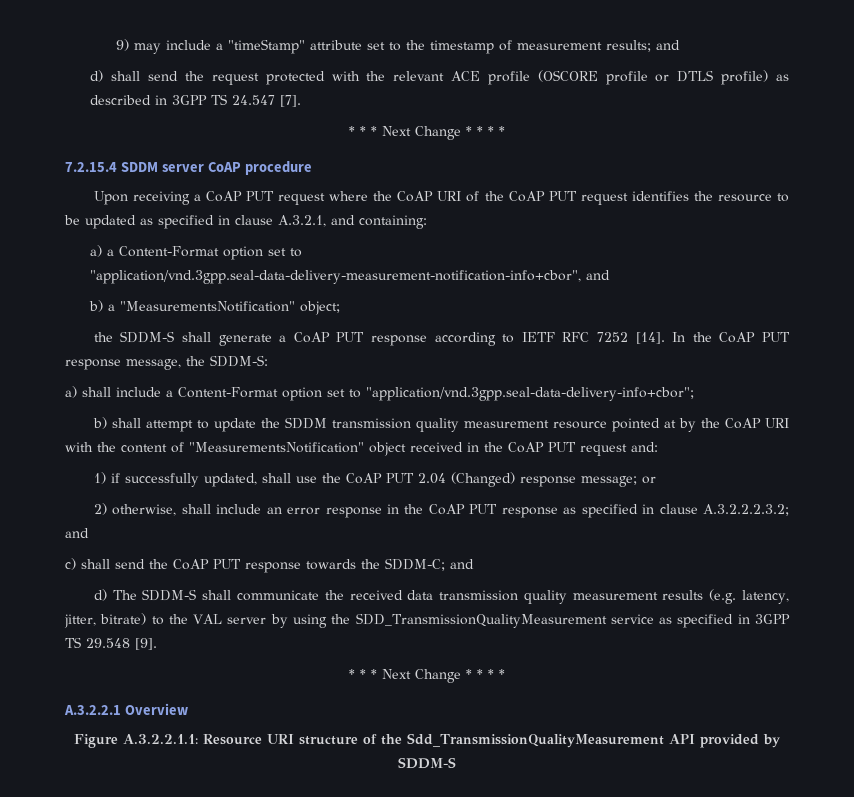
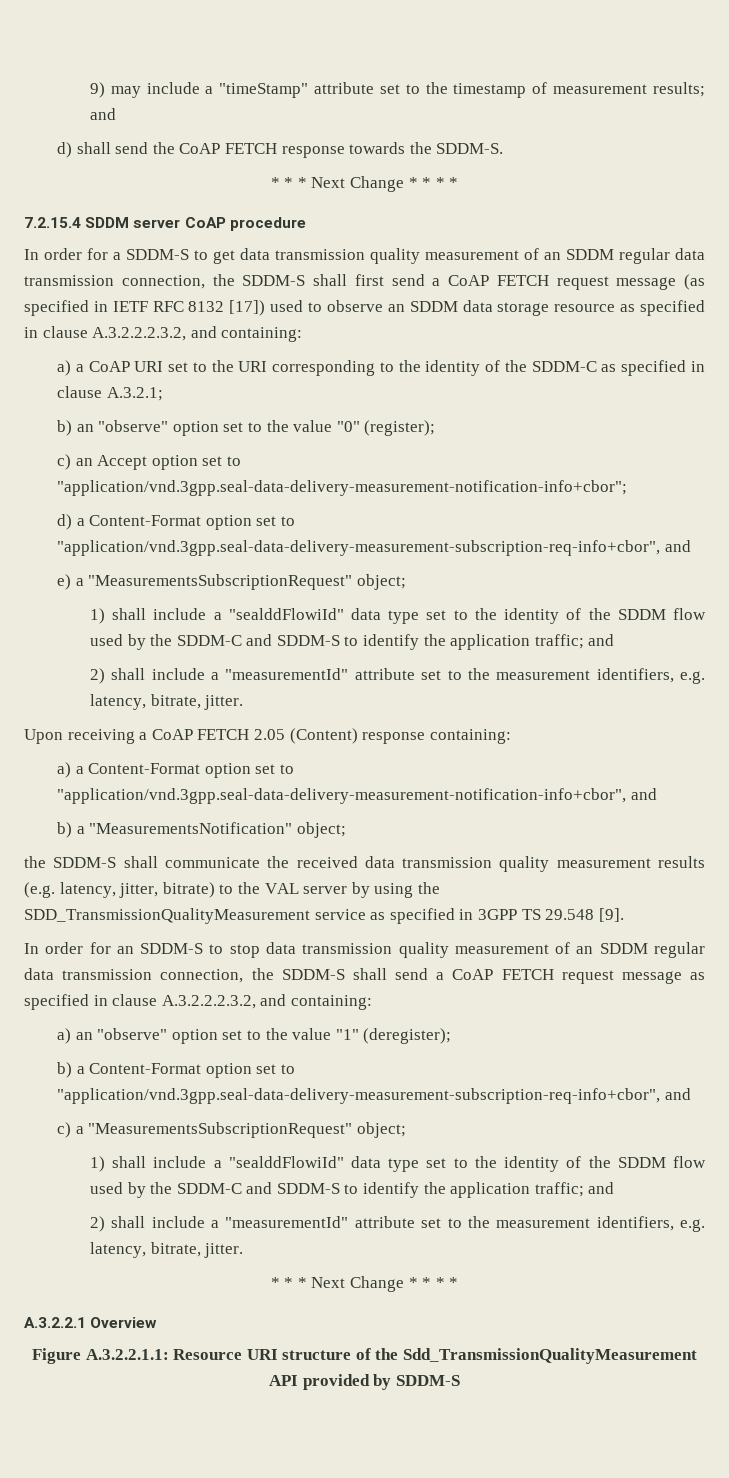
[211,70,789,85] [90,94,302,107] request protected with the relevant ACE profile (OSCORE profile or DTLS profile) as described in 3GPP TS 24.547 [7]. -> [179,142,504,158] CoAP FETCH response towards the SDDM-S.
[93,191,789,205] [64,215,355,229] Upon receiving a CoAP PUT request where the CoAP URI of the CoAP PUT request identifies the resource to be updated as specified in clause A.3.2.1, and -> [24,248,705,264] [24,274,705,290] [24,300,706,316] [24,326,303,342] [56,360,705,376] [56,386,163,401] [56,420,436,436] [56,454,241,470] [56,480,627,496] [56,514,295,530] [56,540,691,556] [56,574,406,590] [89,608,706,624] [89,634,615,650] [89,668,705,684] [89,694,244,710] [24,728,426,744] In order for a SDDM-S to get data transmission quality measurement of an SDDM regular data transmission connection, the SDDM-S shall first send a CoAP FETCH request message (as specified in IETF RFC 8132 [17]) used to observe an SDDM data storage resource as specified in clause A.3.2.2.2.3.2, and containing: // a) a CoAP URI set to the URI corresponding to the identity of the SDDM-C as specified in clause A.3.2.1; // b) an "observe" option set to the value "0" (register); // c) an Accept option set to "application/vnd.3gpp.seal-data-delivery-measurement-notification-info+cbor"; // d) a Content-Format option set to "application/vnd.3gpp.seal-data-delivery-measurement-subscription-req-info+cbor", and // e) a "MeasurementsSubscriptionRequest" object; // 1) shall include a "sealddFlowiId" data type set to the identity of the SDDM flow used by the SDDM-C and SDDM-S to identify the application traffic; and // 2) shall include a "measurementId" attribute set to the measurement identifiers, e.g. latency, bitrate, jitter. // Upon receiving a CoAP FETCH 2.05 (Content) response
[218,332,790,346] [65,355,268,370] [65,386,694,401] [92,417,790,432] [65,442,658,456] [93,472,656,487] [93,503,789,518] [65,528,89,538] [65,558,474,573] [93,589,232,601] generate a CoAP PUT response according to IETF RFC 7252 [14]. In the CoAP PUT response message, the SDDM-S: // a) shall include a Content-Format option set to "application/vnd.3gpp.seal-data-delivery-info+cbor"; // b) shall attempt to update the SDDM transmission quality measurement resource pointed at by the CoAP URI with the content of "MeasurementsNotification" object received in the CoAP PUT request and: // 1) if successfully updated, shall use the CoAP PUT 2.04 (Changed) response message; or // 2) otherwise, shall include an error response in the CoAP PUT response as specified in clause A.3.2.2.2.3.2; and // c) shall send the CoAP PUT response towards the SDDM-C; and // d) The SDDM-S shall -> (158, 862) none
(157, 644) none -> [24,942,706,958] [24,968,705,984] [24,994,372,1010] [56,1028,452,1044] [56,1062,295,1078] [56,1088,691,1104] [56,1122,406,1138] [89,1156,706,1172] [89,1182,615,1198] [89,1216,705,1232] [89,1242,244,1258] // In order for an SDDM-S to stop data transmission quality measurement of an SDDM regular data transmission connection, the SDDM-S shall send a CoAP FETCH request message as specified in clause A.3.2.2.2.3.2, and containing: // a) an "observe" option set to the value "1" (deregister); // b) a Content-Format option set to "application/vnd.3gpp.seal-data-delivery-measurement-subscription-req-info+cbor", and // c) a "MeasurementsSubscriptionRequest" object; // 1) shall include a "sealddFlowiId" data type set to the identity of the SDDM flow used by the SDDM-C and SDDM-S to identify the application traffic; and // 2) shall include a "measurementId" attribute set to the measurement identifiers, e.g. latency, bitrate, jitter.

